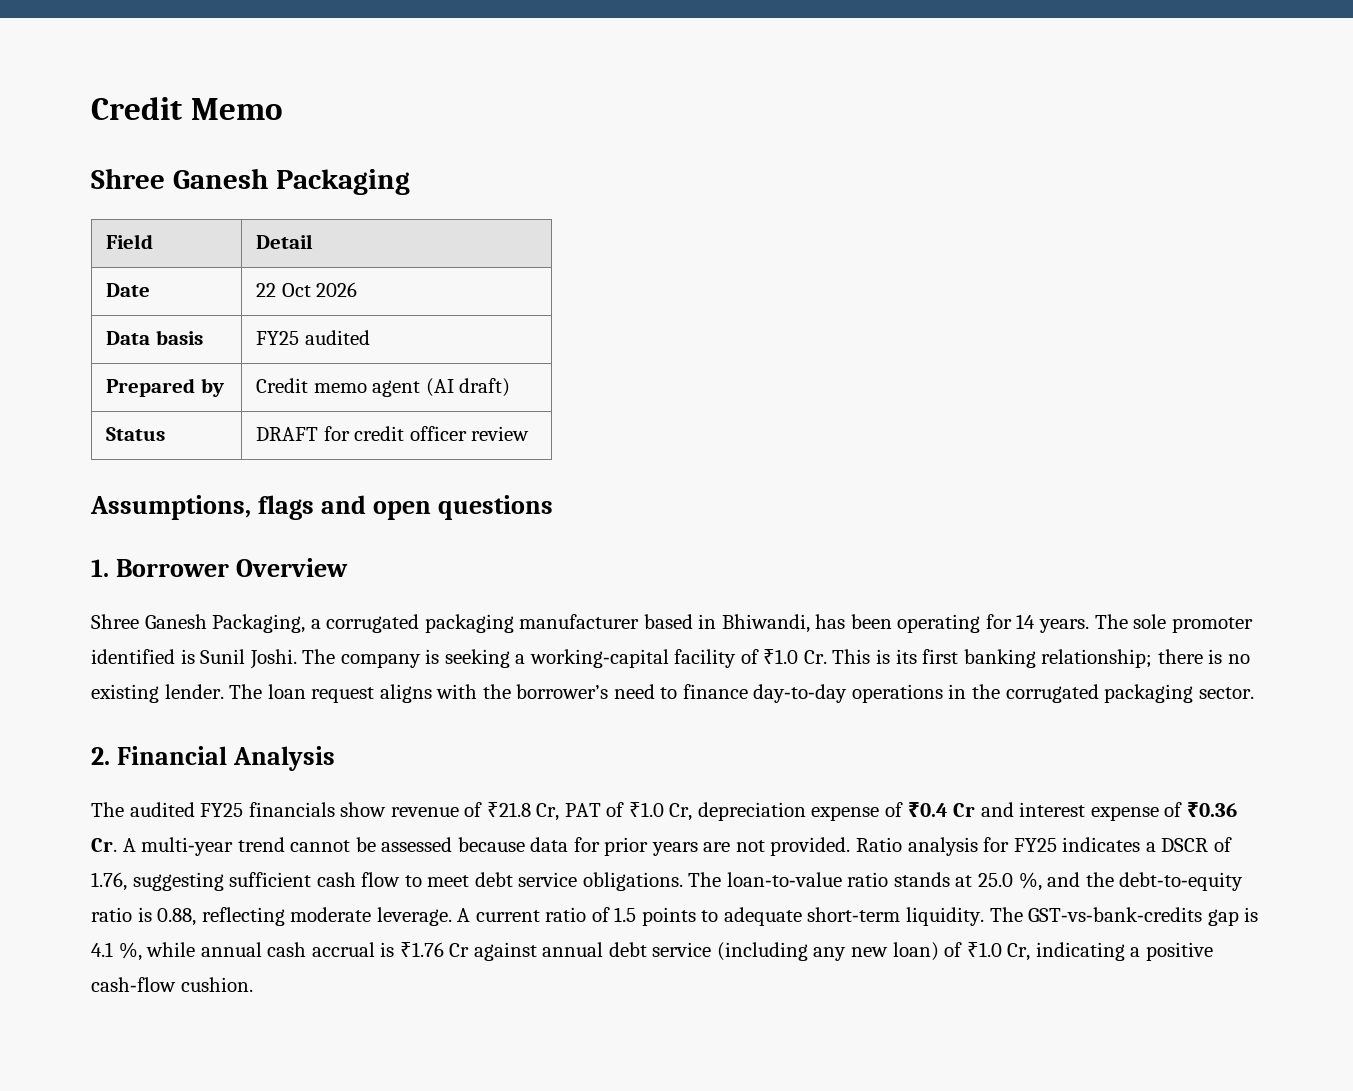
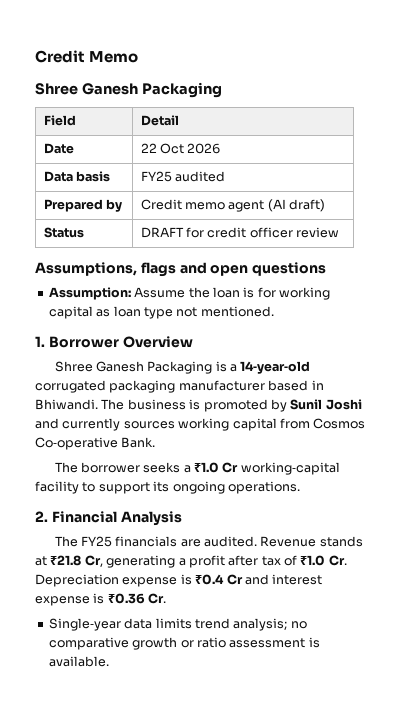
(553, 507) none -> [48,287,330,300] [48,306,274,319] // Assumption: Assume the loan is for working capital as loan type not mentioned.
[212,614,321,633] Packaging, a -> [147,361,311,374] Packaging is a 14‑year‑old
[721,614,1253,633] [91,649,1250,669] [91,684,1254,703] Bhiwandi, has been operating for 14 years. The sole promoter identified is Sunil Joshi. The company is seeking a working‑capital facility of ₹1.0 Cr. This is its first banking relationship; there is no existing lender. The loan request aligns with the borrower’s need to finance day‑to‑day operations in the corrugated packaging sector. -> [35,399,362,412] [35,418,366,431] [35,437,156,450] [54,462,340,475] [35,481,300,494] Bhiwandi. The business is promoted by Sunil Joshi and currently sources working capital from Cosmos Co‑operative Bank. // The borrower seeks a ₹1.0 Cr working‑capital facility to support its ongoing operations.
[129,802,195,817] audited -> (78, 541) none
[340,802,904,821] show revenue of ₹21.8 Cr, PAT of ₹1.0 Cr, depreciation expense of -> [180,536,363,547] [35,555,347,568] [35,574,192,587] are audited. Revenue stands at ₹21.8 Cr, generating a profit after tax of ₹1.0 Cr. Depreciation expense is
[1164,802,1183,817] of -> [93,593,105,604] is
[122,837,1232,856] [91,872,1244,891] [91,907,1259,926] [91,942,1213,961] [91,977,253,992] A multi‑year trend cannot be assessed because data for prior years are not provided. Ratio analysis for FY25 indicates a DSCR of 1.76, suggesting sufficient cash flow to meet debt service obligations. The loan‑to‑value ratio stands at 25.0 %, and the debt‑to‑equity ratio is 0.88, reflecting moderate leverage. A current ratio of 1.5 points to adequate short‑term liquidity. The GST‑vs‑bank‑credits gap is 4.1 %, while annual cash accrual is ₹1.76 Cr against annual debt service (including any new loan) of ₹1.0 Cr, indicating a positive cash‑flow cushion. -> [48,618,307,631] [48,637,320,650] [48,656,109,667] // Single‑year data limits trend analysis; no comparative growth or ratio assessment is available.

